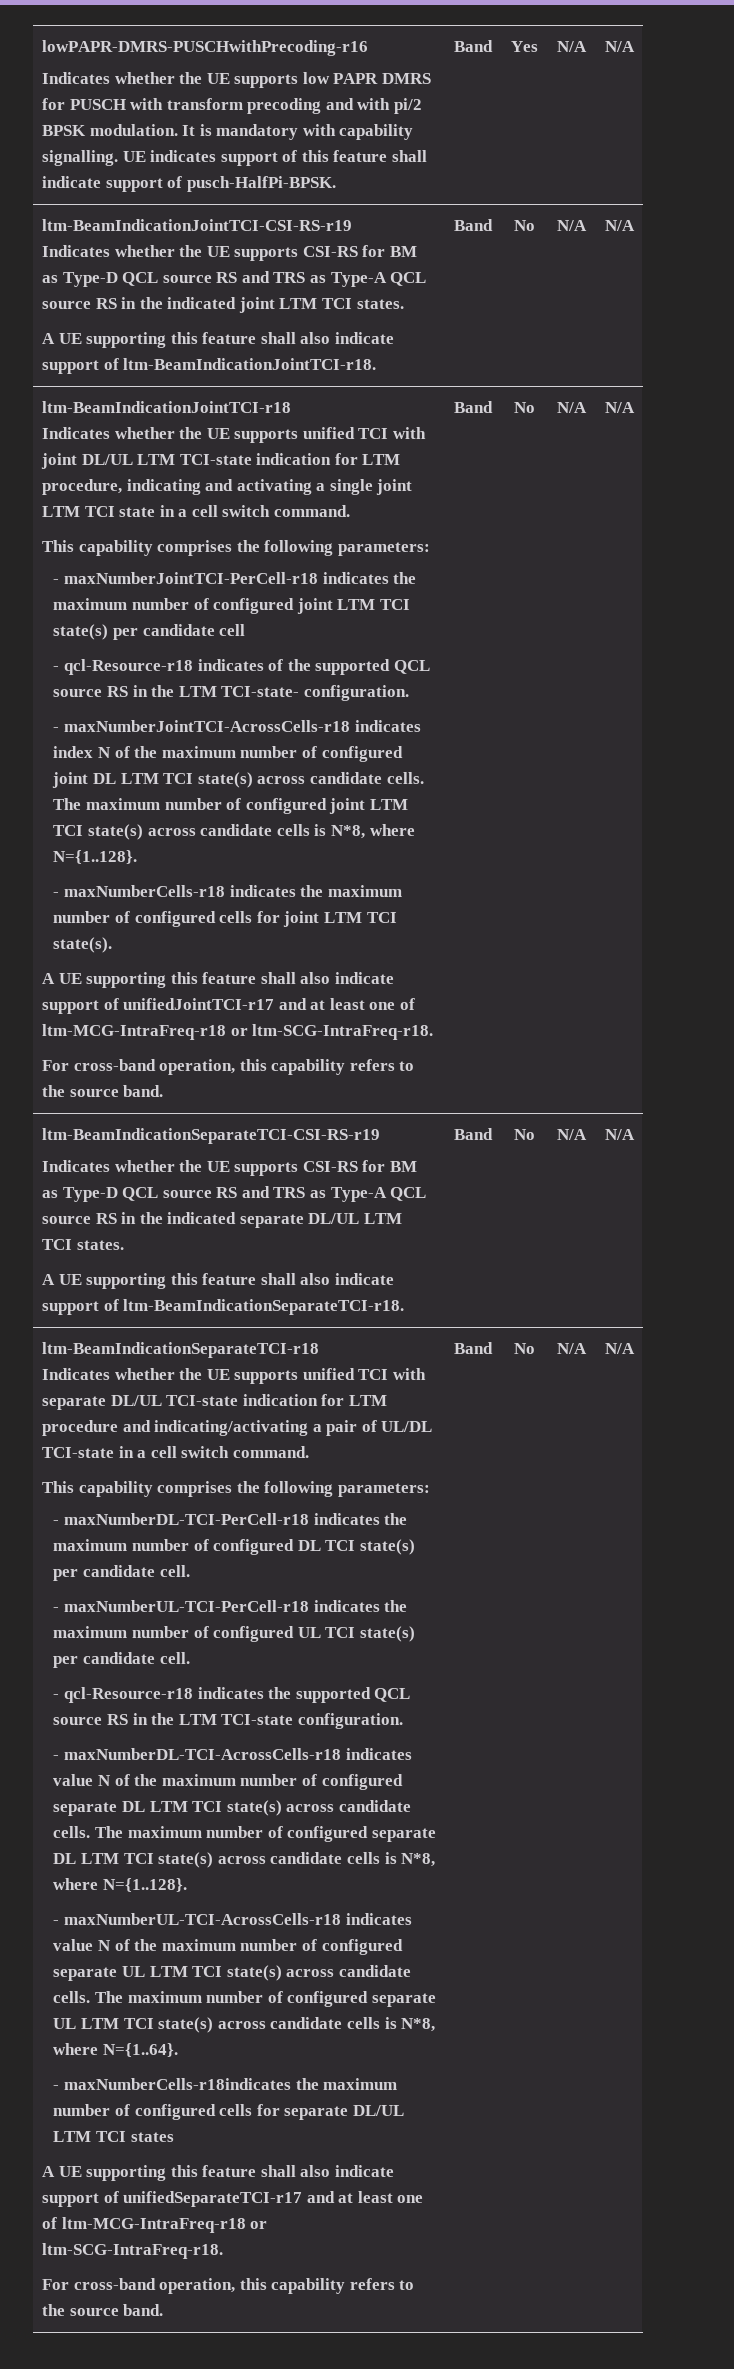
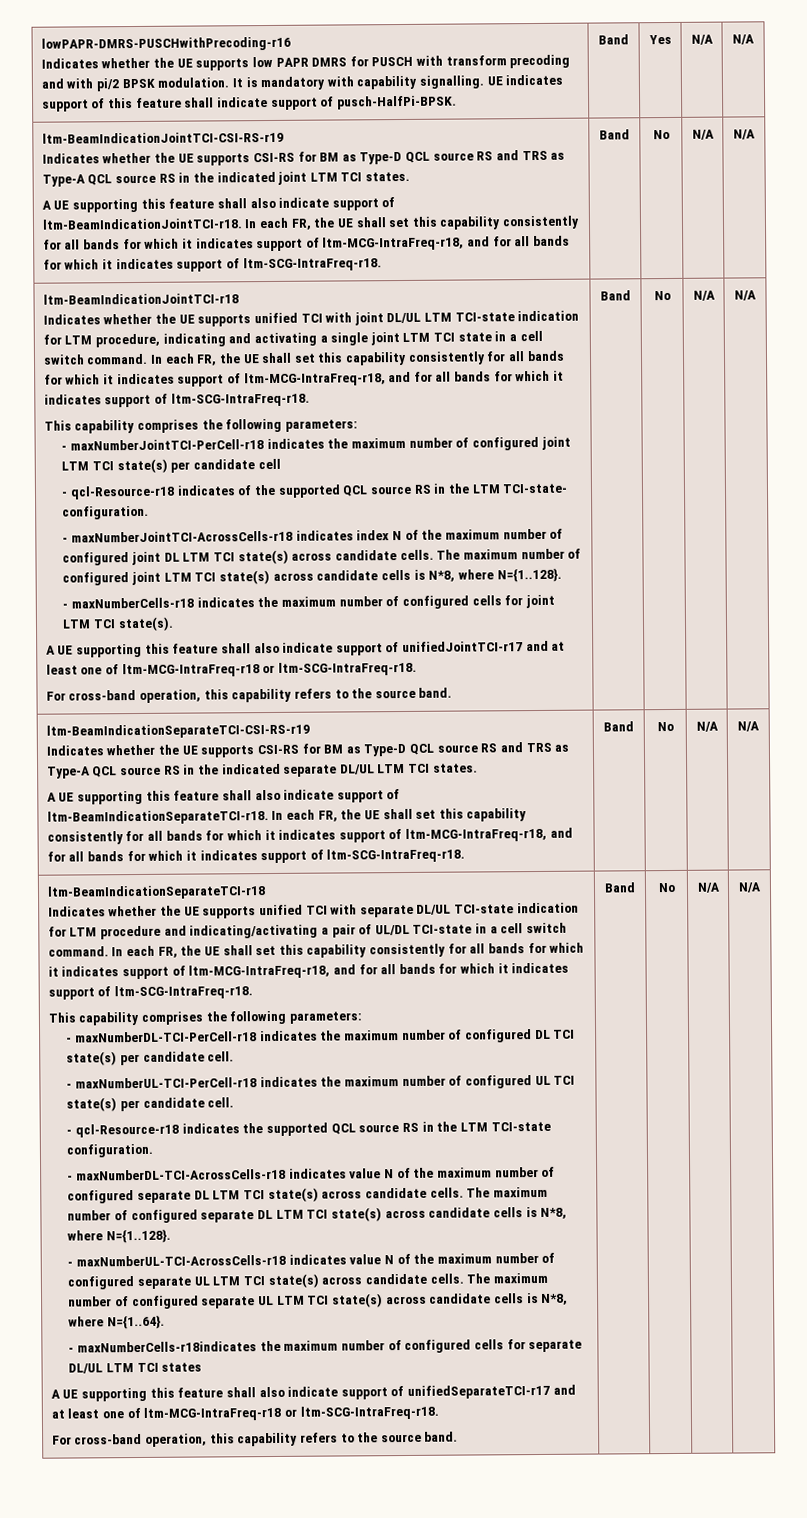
(377, 364) none -> [244,215,581,230] [42,235,571,252] [42,257,382,272] In each FR, the UE shall set this capability consistently for all bands for which it indicates support of ltm-MCG-IntraFreq-r18, and for all bands for which it indicates support of ltm-SCG-IntraFreq-r18.
(351, 511) none -> [149,350,565,366] [43,370,565,387] [43,392,310,408] In each FR, the UE shall set this capability consistently for all bands for which it indicates support of ltm-MCG-IntraFreq-r18, and for all bands for which it indicates support of ltm-SCG-IntraFreq-r18.
(405, 1307) none -> [271,808,528,822] [46,827,573,845] [46,848,466,864] In each FR, the UE shall set this capability consistently for all bands for which it indicates support of ltm-MCG-IntraFreq-r18, and for all bands for which it indicates support of ltm-SCG-IntraFreq-r18.
(309, 1452) none -> [111,942,585,958] [47,962,570,980] [47,985,253,1000] In each FR, the UE shall set this capability consistently for all bands for which it indicates support of ltm-MCG-IntraFreq-r18, and for all bands for which it indicates support of ltm-SCG-IntraFreq-r18.

